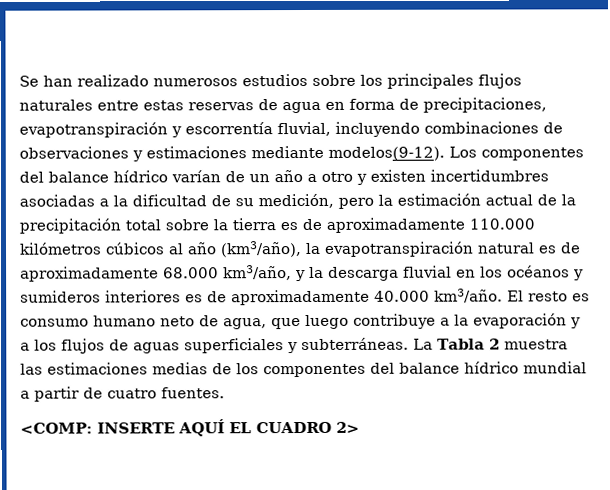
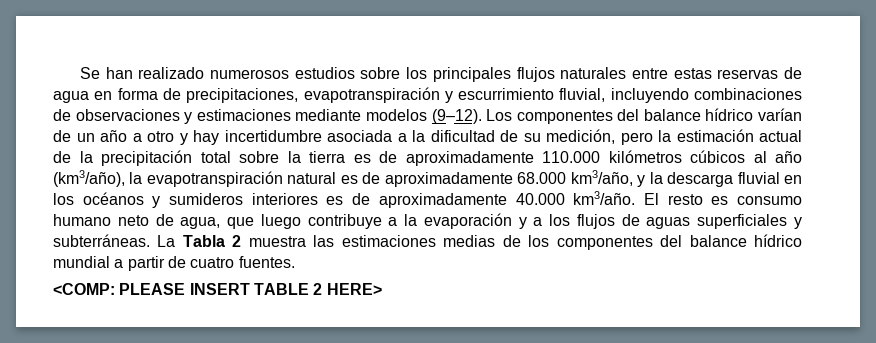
[185,122,273,135] escorrentía -> [458,88,555,100] escurrimiento
[328,146,445,161] modelos(9-12). -> [365,109,482,124] modelos (9–12).
[370,169,549,182] [19,194,95,207] existen incertidumbres asociadas -> [193,130,392,145] hay incertidumbre asociada
[97,419,360,437] INSERTE AQUÍ EL CUADRO 2> -> [119,283,382,295] PLEASE INSERT TABLE 2 HERE>

